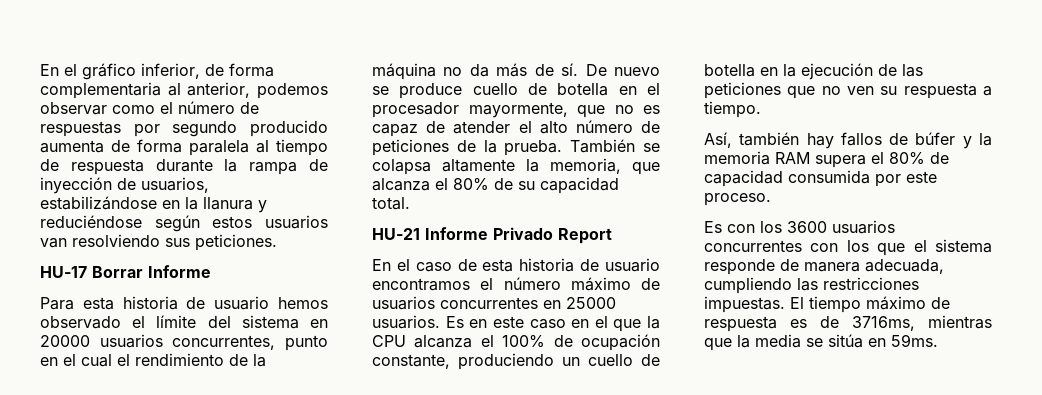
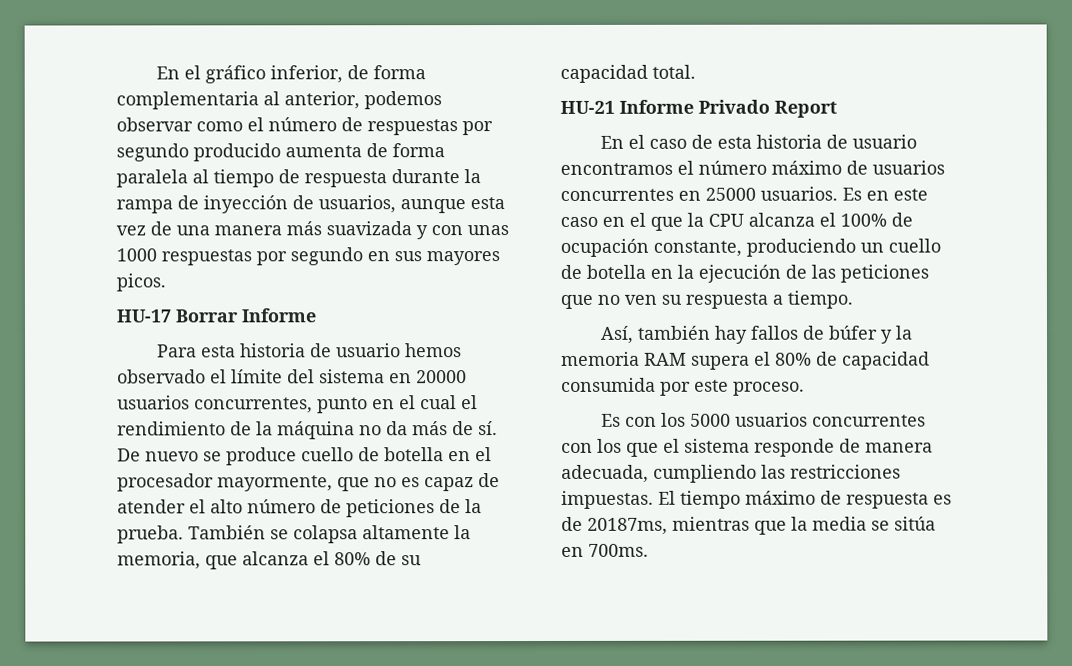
[40,196,267,213] [40,215,328,232] [40,234,277,251] estabilizándose en la llanura y reduciéndose según estos usuarios van resolviendo sus peticiones. -> [400,197,505,214] [116,221,509,240] [116,247,500,266] [116,273,166,292] aunque esta vez de una manera más suavizada y con unas 1000 respuestas por segundo en sus mayores picos.
[787,221,827,233] 3600 -> [690,413,732,427] 5000
[852,316,915,331] 3716ms, -> [587,517,668,535] 20187ms,
[891,334,938,347] 59ms. -> [588,543,649,557] 700ms.

